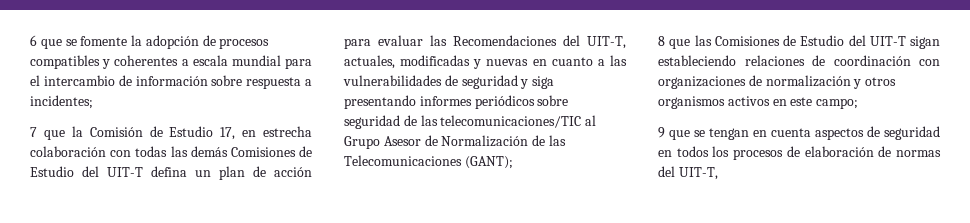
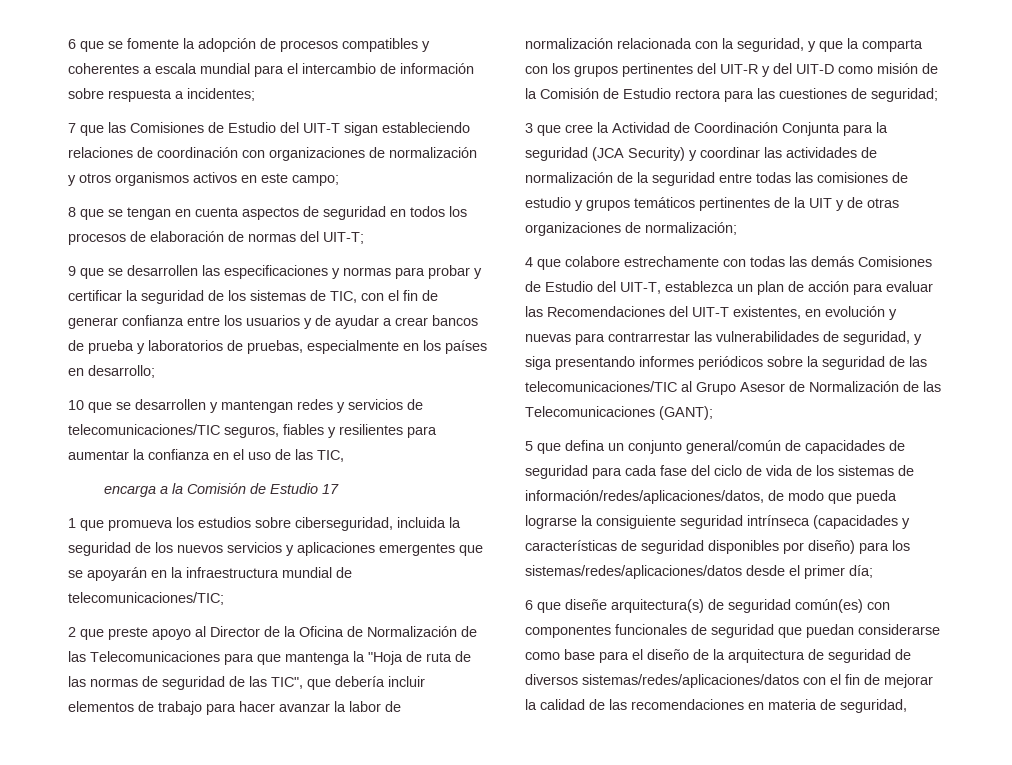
[71,126,312,140] [30,146,312,157] [30,166,312,180] [344,35,626,49] [344,55,627,69] [343,75,555,89] [344,95,569,109] [344,115,597,129] [344,135,566,149] [344,155,513,169] [658,36,691,49] la Comisión de Estudio 17, en estrecha colaboración con todas las demás Comisiones de Estudio del UIT-T defina un plan de acción para evaluar las Recomendaciones del UIT-T, actuales, modificadas y nuevas en cuanto a las vulnerabilidades de seguridad y siga presentando informes periódicos sobre seguridad de las telecomunicaciones/TIC al Grupo Asesor de Normalización de las Telecomunicaciones (GANT); // 8 que -> (104, 130) none
[658,127,665,138] 9 -> [68,207,76,217] 8
[678,167,718,180] UIT-T, -> [323,232,364,244] [68,265,482,279] [68,290,438,304] [68,315,478,329] [68,340,487,354] [68,365,155,378] [68,399,423,413] [68,424,437,438] [68,449,344,462] [103,483,339,497] [68,517,461,531] [68,542,483,556] [68,567,352,581] [68,592,224,605] [68,626,477,640] [68,651,471,665] [68,676,425,690] [68,701,401,715] [525,38,923,52] [525,63,938,77] [525,88,938,102] [525,122,888,136] [525,147,877,161] [525,172,908,186] [525,197,899,211] [525,222,737,236] [525,256,932,270] [525,281,933,295] [525,306,897,320] [525,331,922,345] [525,356,927,370] [525,381,941,395] [525,406,713,420] [525,440,905,454] [525,465,914,479] [525,490,897,504] [525,515,910,529] [525,540,910,554] [525,565,873,579] [525,599,890,613] [525,624,940,638] [525,649,911,663] [525,674,933,688] [525,699,907,713] UIT-T; // 9 que se desarrollen las especificaciones y normas para probar y certificar la seguridad de los sistemas de TIC, con el fin de generar confianza entre los usuarios y de ayudar a crear bancos de prueba y laboratorios de pruebas, especialmente en los países en desarrollo; // 10 que se desarrollen y mantengan redes y servicios de telecomunicaciones/TIC seguros, fiables y resilientes para aumentar la confianza en el uso de las TIC, // encarga a la Comisión de Estudio 17 // 1 que promueva los estudios sobre ciberseguridad, incluida la seguridad de los nuevos servicios y aplicaciones emergentes que se apoyarán en la infraestructura mundial de telecomunicaciones/TIC; // 2 que preste apoyo al Director de la Oficina de Normalización de las Telecomunicaciones para que mantenga la "Hoja de ruta de las normas de seguridad de las TIC", que debería incluir elementos de trabajo para hacer avanzar la labor de normalización relacionada con la seguridad, y que la comparta con los grupos pertinentes del UIT-R y del UIT-D como misión de la Comisión de Estudio rectora para las cuestiones de seguridad; // 3 que cree la Actividad de Coordinación Conjunta para la seguridad (JCA Security) y coordinar las actividades de normalización de la seguridad entre todas las comisiones de estudio y grupos temáticos pertinentes de la UIT y de otras organizaciones de normalización; // 4 que colabore estrechamente con todas las demás Comisiones de Estudio del UIT-T, establezca un plan de acción para evaluar las Recomendaciones del UIT-T existentes, en evolución y nuevas para contrarrestar las vulnerabilidades de seguridad, y siga presentando informes periódicos sobre la seguridad de las telecomunicaciones/TIC al Grupo Asesor de Normalización de las Telecomunicaciones (GANT); // 5 que defina un conjunto general/común de capacidades de seguridad para cada fase del ciclo de vida de los sistemas de información/redes/aplicaciones/datos, de modo que pueda lograrse la consiguiente seguridad intrínseca (capacidades y características de seguridad disponibles por diseño) para los sistemas/redes/aplicaciones/datos desde el primer día; // 6 que diseñe arquitectura(s) de seguridad común(es) con componentes funcionales de seguridad que puedan considerarse como base para el diseño de la arquitectura de seguridad de diversos sistemas/redes/aplicaciones/datos con el fin de mejorar la calidad de las recomendaciones en materia de seguridad,

